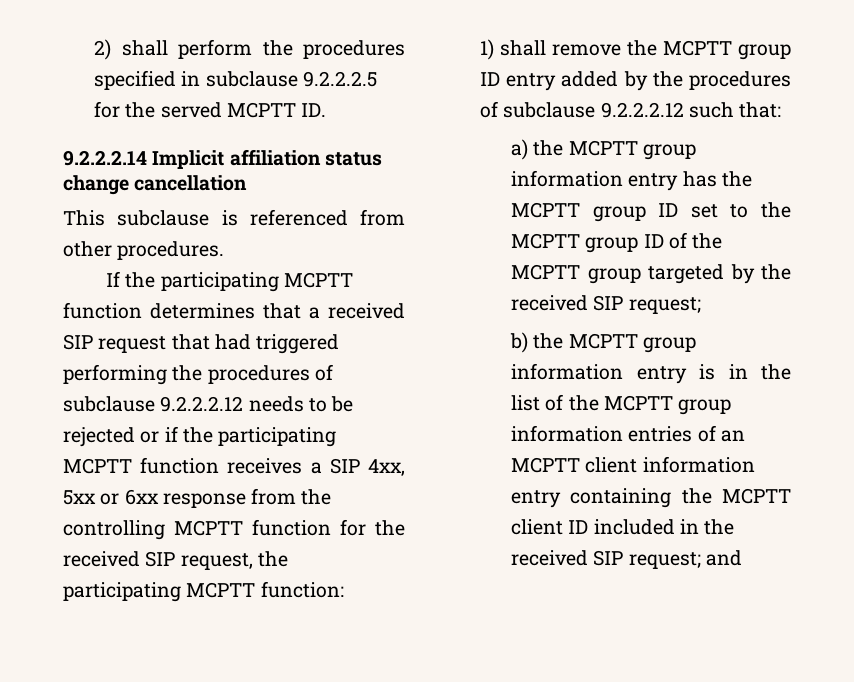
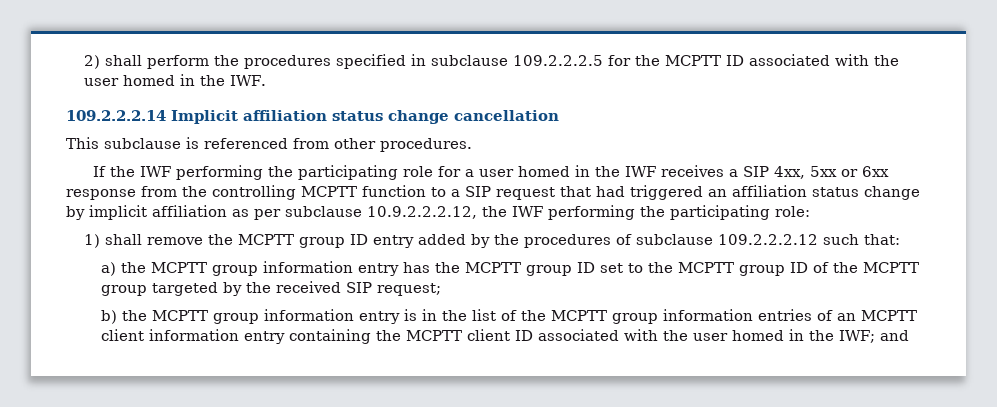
[302,71,377,87] [94,101,327,118] [63,150,147,166] 9.2.2.2.5 for the served MCPTT ID. // 9.2.2.2.14 -> [512,54,899,66] [83,74,266,86] [66,110,166,121] 109.2.2.2.5 for the MCPTT ID associated with the user homed in the IWF. // 109.2.2.2.14
[160,272,353,292] [63,302,405,319] [63,334,340,354] [63,364,333,385] [63,396,354,412] [63,426,337,447] [63,457,220,474] participating MCPTT function determines that a received SIP request that had triggered performing the procedures of subclause 9.2.2.2.12 needs to be rejected or if the participating MCPTT function -> [140,165,657,180] IWF performing the participating role for a user homed in the IWF
[340,519,405,536] [63,551,288,570] [63,581,344,602] for the received SIP request, the participating MCPTT function: -> [431,185,920,200] [66,205,810,220] to a SIP request that had triggered an affiliation status change by implicit affiliation as per subclause 10.9.2.2.2.12, the IWF performing the participating role:
[600,102,684,118] 9.2.2.2.12 -> [717,234,818,245] 109.2.2.2.12
[593,519,735,535] [511,550,701,569] included in the received SIP request; -> [538,329,876,343] associated with the user homed in the IWF;

